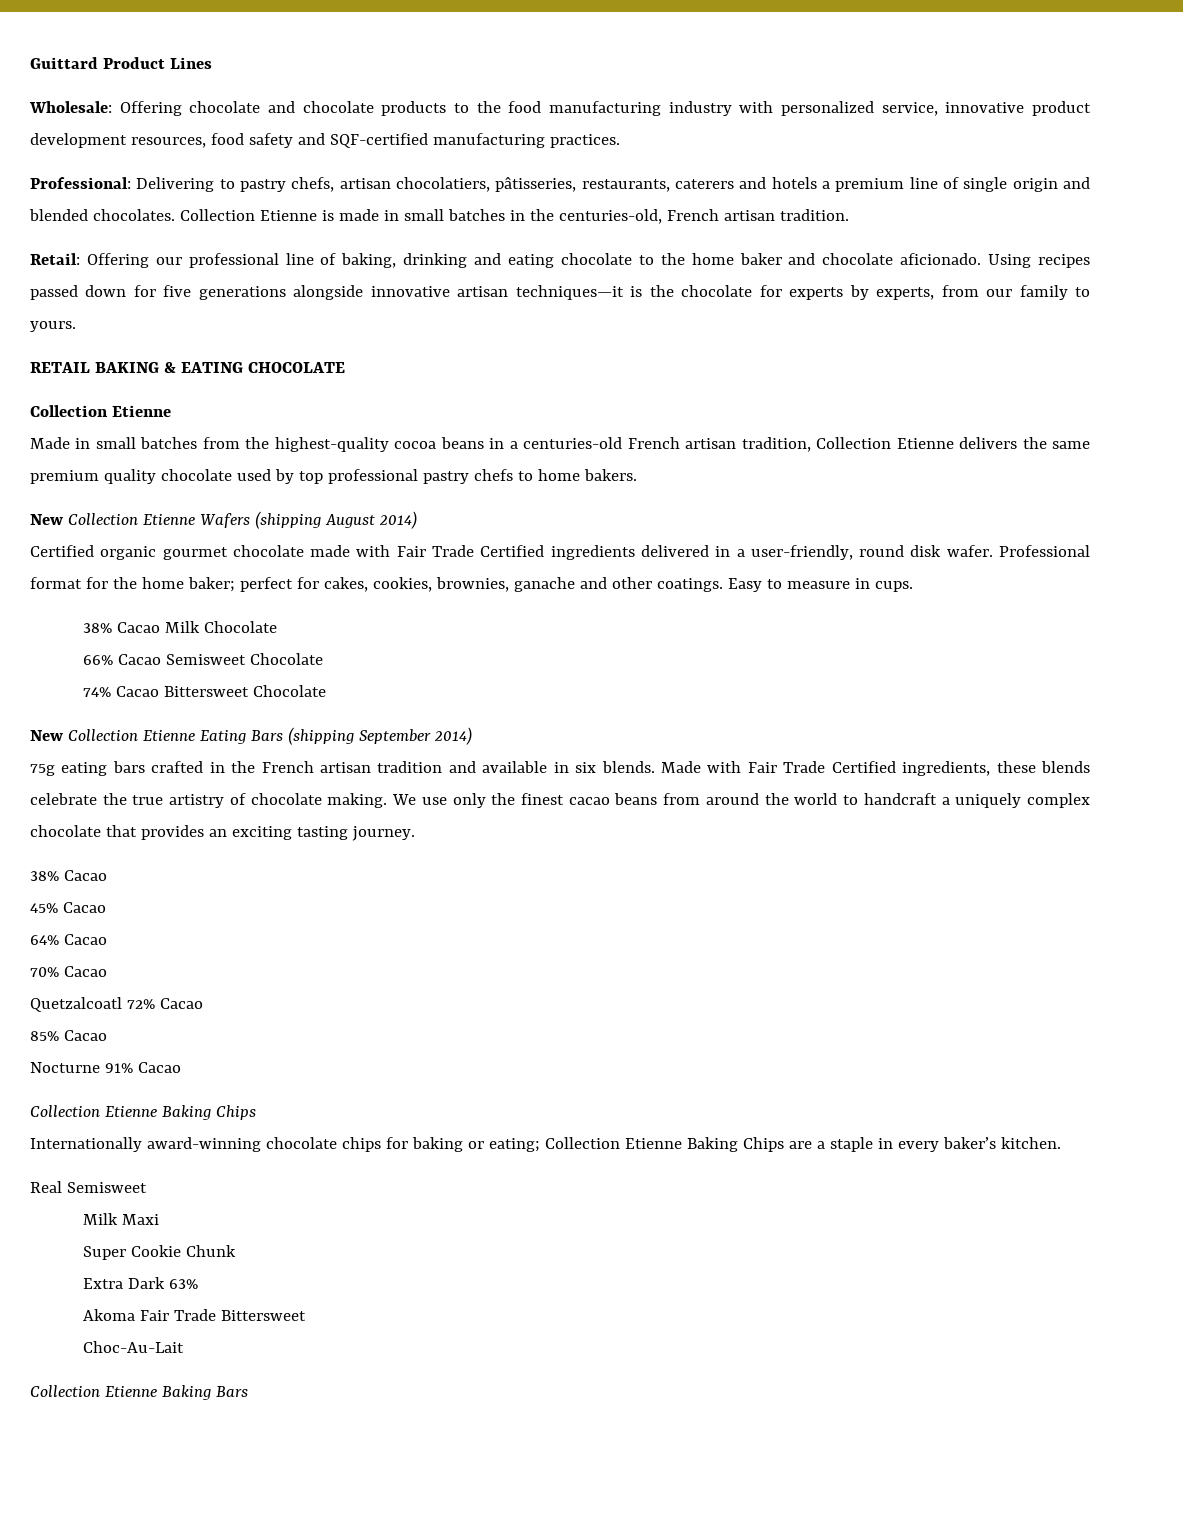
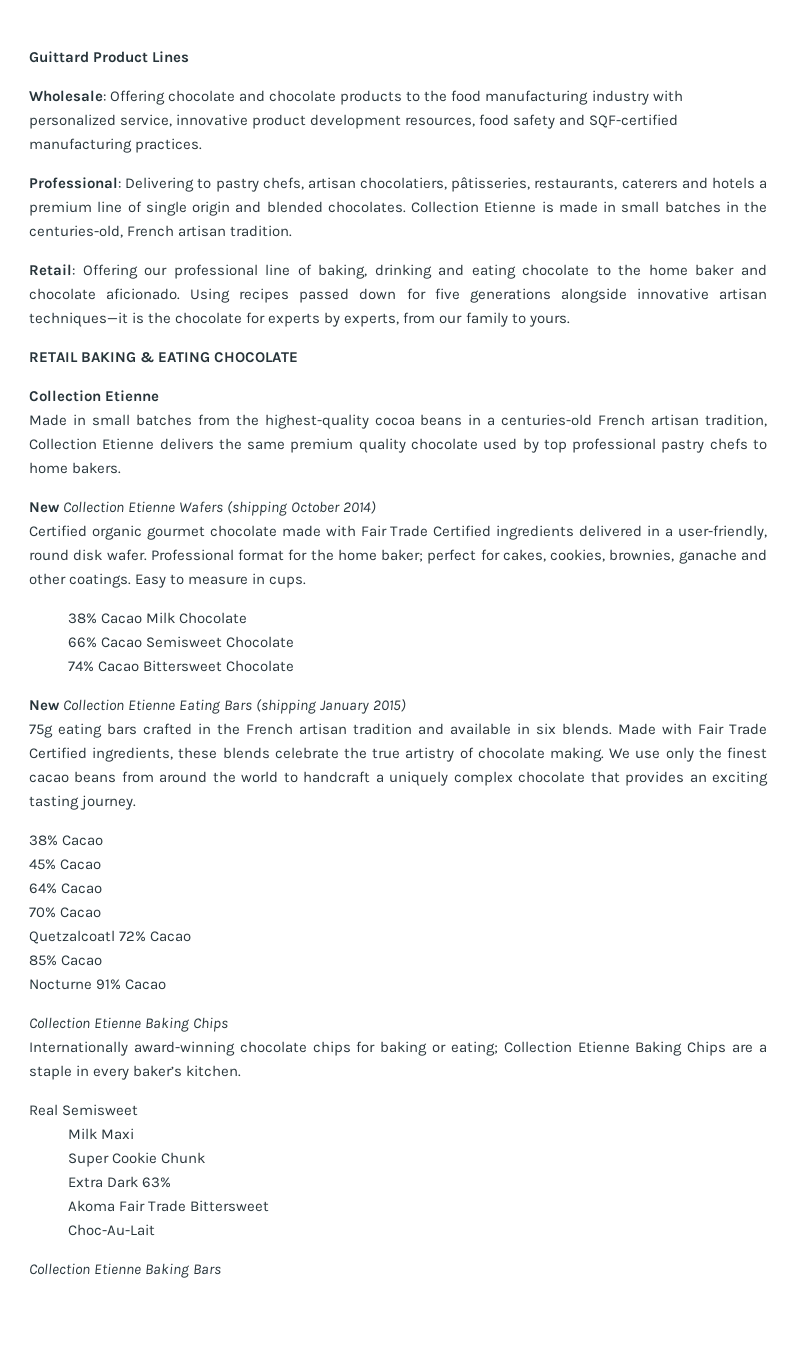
[324,514,375,528] August -> [291,501,341,513] October
[358,727,472,745] September 2014) -> [320,699,407,714] January 2015)

